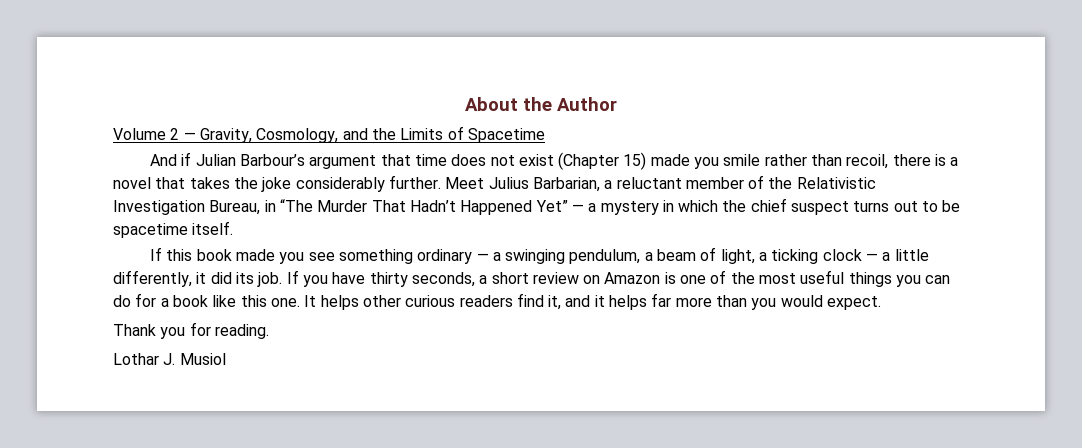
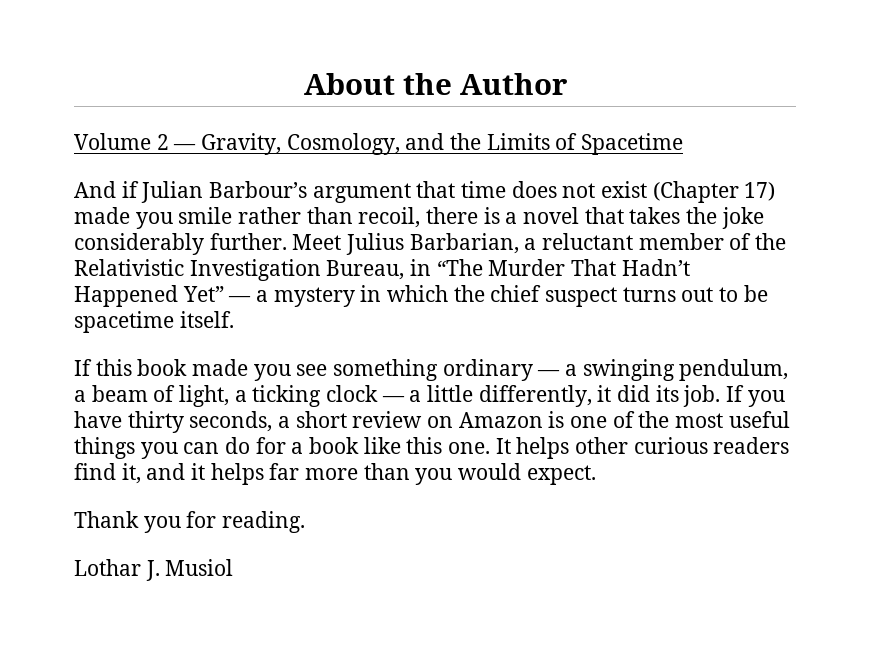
[623,152,647,170] 15) -> [744,182,776,201] 17)

